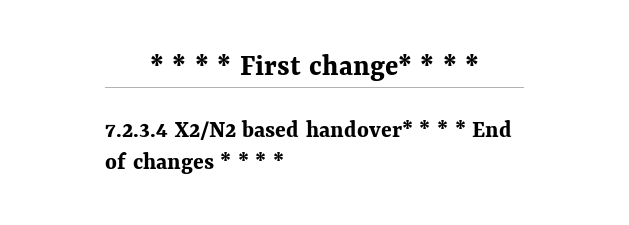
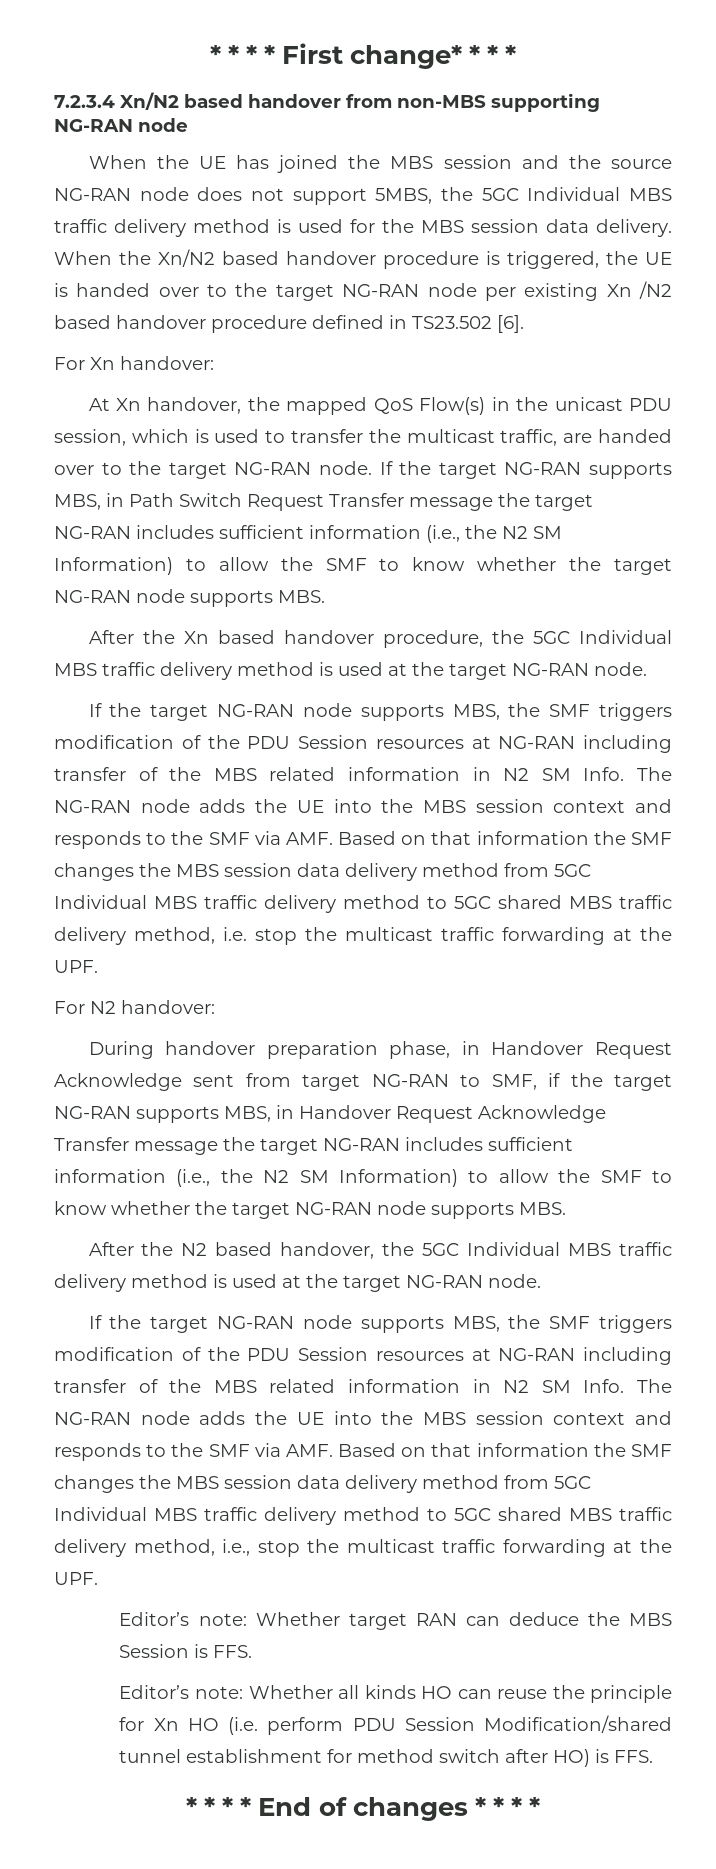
[173,120,413,140] X2/N2 based handover* -> [120,92,600,112] [54,118,188,132] [88,155,672,173] [54,187,672,205] [54,219,672,237] [54,249,672,269] [54,281,673,301] [54,315,524,333] [54,356,214,370] [88,397,672,415] [54,429,672,446] [54,461,673,479] [54,493,593,511] [54,525,562,543] [54,557,673,575] [54,589,325,607] [88,630,672,648] [54,662,647,680] [88,703,673,721] [54,735,672,753] [54,767,673,781] [54,799,672,813] [54,831,672,849] [54,863,591,881] [54,895,672,913] [54,927,672,945] [54,960,98,973] [54,1000,215,1014] [88,1041,672,1059] [54,1073,673,1091] [54,1105,606,1123] [54,1137,573,1155] [54,1169,672,1187] [54,1201,566,1219] [88,1242,672,1259] [54,1274,541,1292] [88,1315,673,1333] [54,1347,672,1365] [54,1379,673,1393] [54,1411,672,1425] [54,1443,672,1461] [54,1475,591,1493] [54,1507,672,1525] [54,1539,672,1557] [54,1572,98,1585] [119,1612,672,1630] [119,1644,253,1658] [119,1685,672,1703] [119,1715,672,1735] [119,1749,654,1767] [186,1797,198,1816] Xn/N2 based handover from non-MBS supporting NG-RAN node // When the UE has joined the MBS session and the source NG-RAN node does not support 5MBS, the 5GC Individual MBS traffic delivery method is used for the MBS session data delivery. When the Xn/N2 based handover procedure is triggered, the UE is handed over to the target NG-RAN node per existing Xn /N2 based handover procedure defined in TS23.502 [6]. // For Xn handover: // At Xn handover, the mapped QoS Flow(s) in the unicast PDU session, which is used to transfer the multicast traffic, are handed over to the target NG-RAN node. If the target NG-RAN supports MBS, in Path Switch Request Transfer message the target NG-RAN includes sufficient information (i.e., the N2 SM Information) to allow the SMF to know whether the target NG-RAN node supports MBS. // After the Xn based handover procedure, the 5GC Individual MBS traffic delivery method is used at the target NG-RAN node. // If the target NG-RAN node supports MBS, the SMF triggers modification of the PDU Session resources at NG-RAN including transfer of the MBS related information in N2 SM Info. The NG-RAN node adds the UE into the MBS session context and responds to the SMF via AMF. Based on that information the SMF changes the MBS session data delivery method from 5GC Individual MBS traffic delivery method to 5GC shared MBS traffic delivery method, i.e. stop the multicast traffic forwarding at the UPF. // For N2 handover: // During handover preparation phase, in Handover Request Acknowledge sent from target NG-RAN to SMF, if the target NG-RAN supports MBS, in Handover Request Acknowledge Transfer message the target NG-RAN includes sufficient information (i.e., the N2 SM Information) to allow the SMF to know whether the target NG-RAN node supports MBS. // After the N2 based handover, the 5GC Individual MBS traffic delivery method is used at the target NG-RAN node. // If the target NG-RAN node supports MBS, the SMF triggers modification of the PDU Session resources at NG-RAN including transfer of the MBS related information in N2 SM Info. The NG-RAN node adds the UE into the MBS session context and responds to the SMF via AMF. Based on that information the SMF changes the MBS session data delivery method from 5GC Individual MBS traffic delivery method to 5GC shared MBS traffic delivery method, i.e., stop the multicast traffic forwarding at the UPF. // Editor’s note: Whether target RAN can deduce the MBS Session is FFS. // Editor’s note: Whether all kinds HO can reuse the principle for Xn HO (i.e. perform PDU Session Modification/shared tunnel establishment for method switch after HO) is FFS. // *

